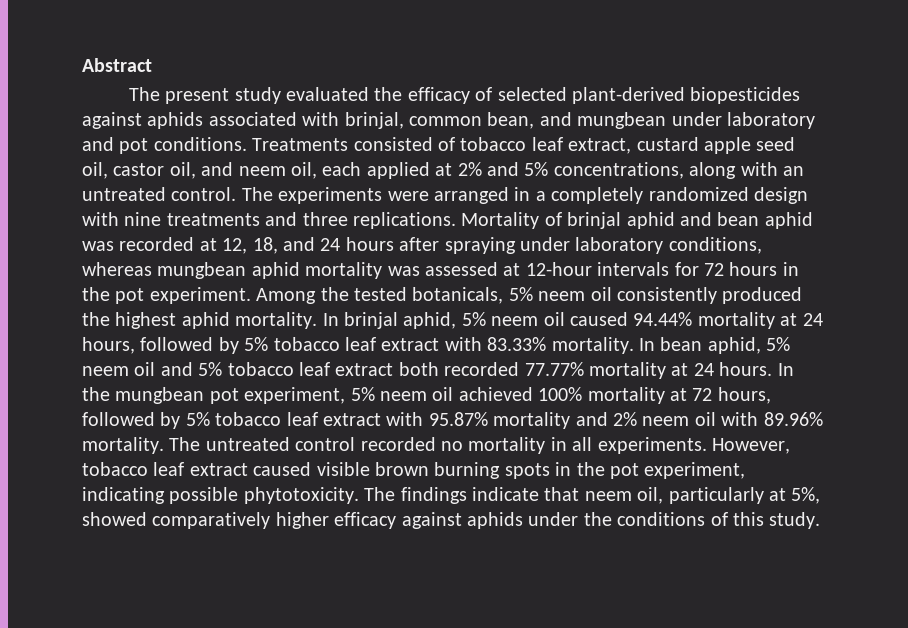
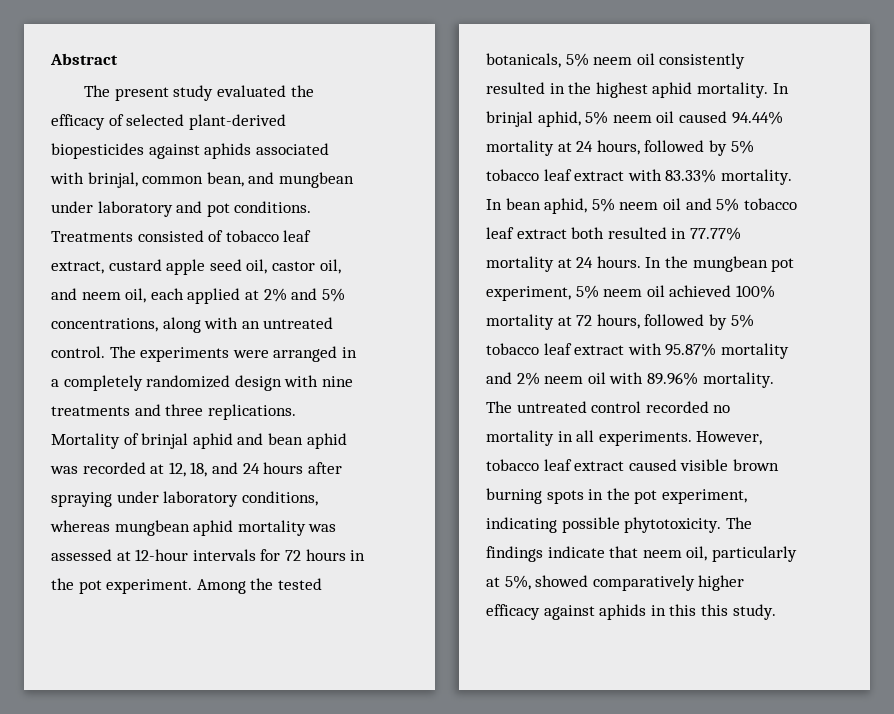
[722,287,803,304] produced -> [486,82,565,94] resulted in
[444,362,520,376] recorded -> [607,227,687,239] resulted in
[528,512,728,526] under the conditions of -> [650,604,697,616] in this

